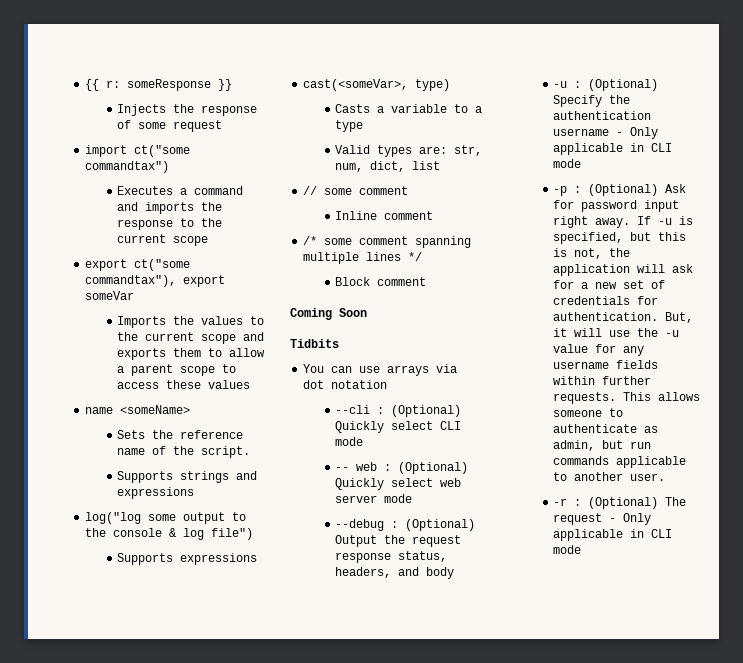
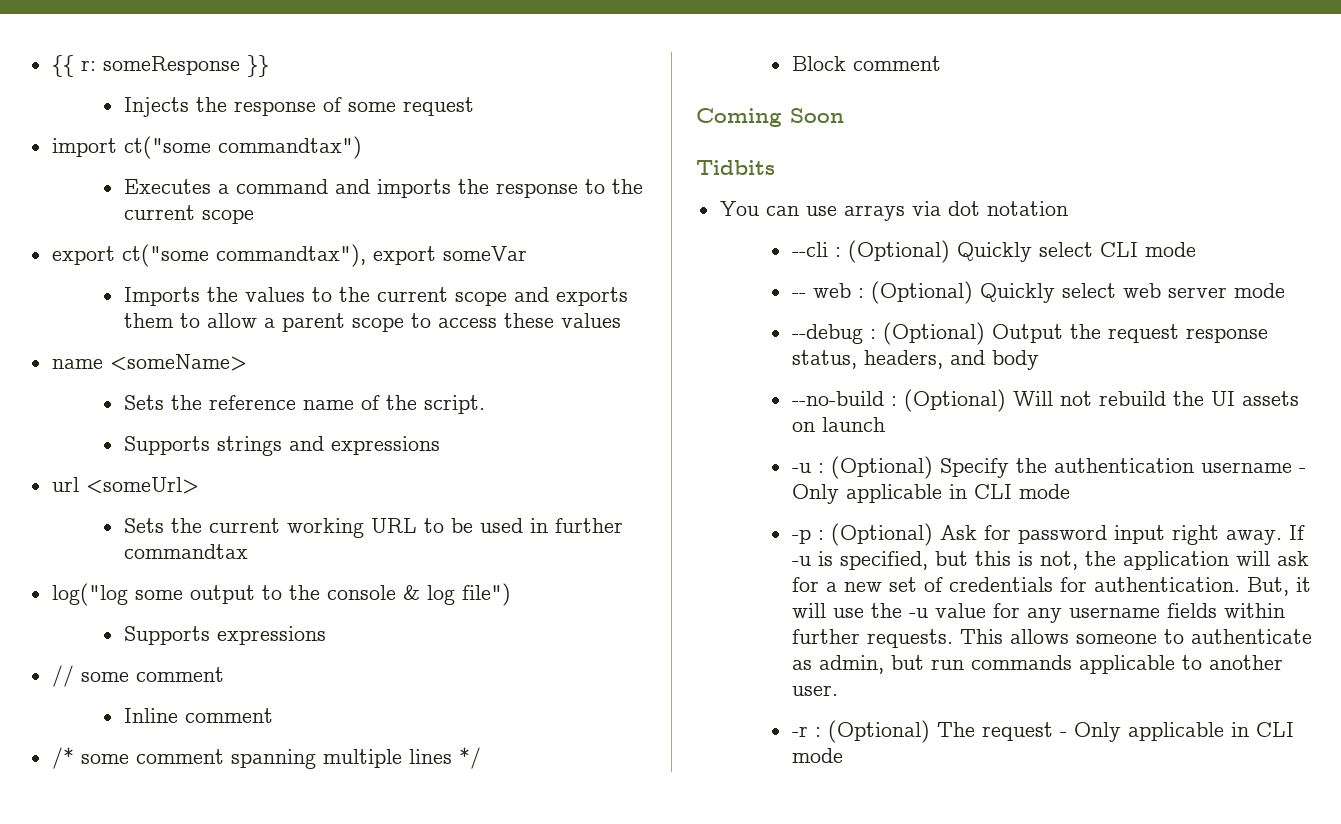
(195, 493) none -> [51,477,199,494] [123,518,623,538] [123,544,248,559] // url <someUrl> // Sets the current working URL to be used in further commandtax
[303,79,451,91] [335,104,483,113] [335,120,364,132] [335,145,483,157] [335,161,441,172] // cast(<someVar>, type) // Casts a variable to a type // Valid types are: str, num, dict, list -> (326, 635) none
(455, 573) none -> [791,389,1299,412] [791,417,885,432] // --no-build : (Optional) Will not rebuild the UI assets on launch

